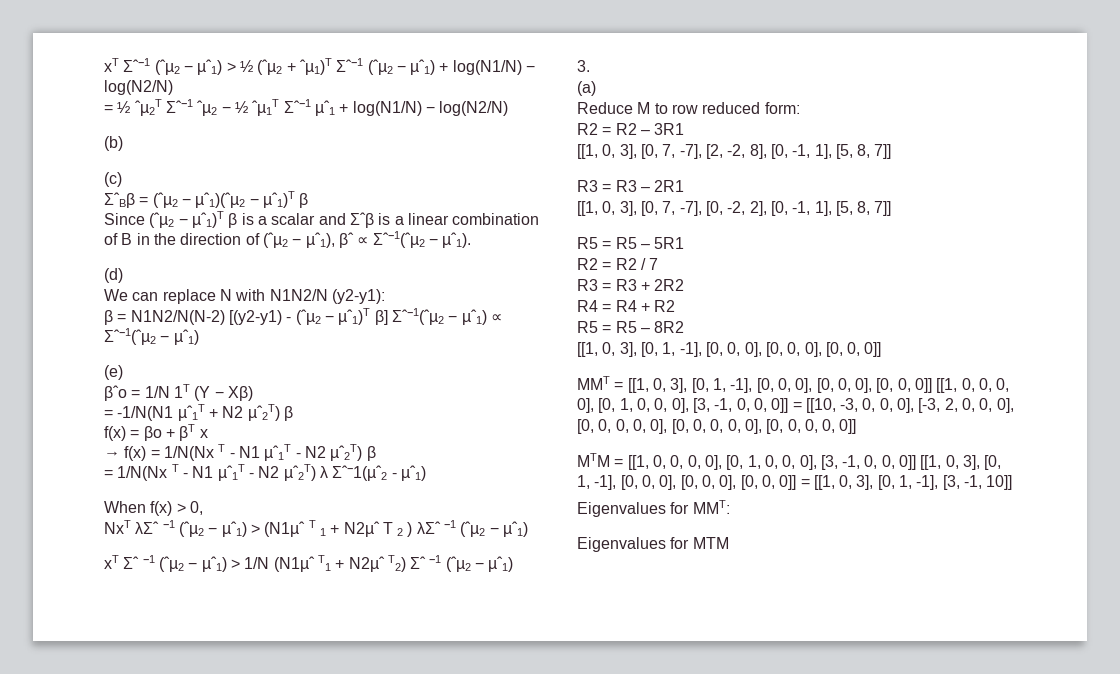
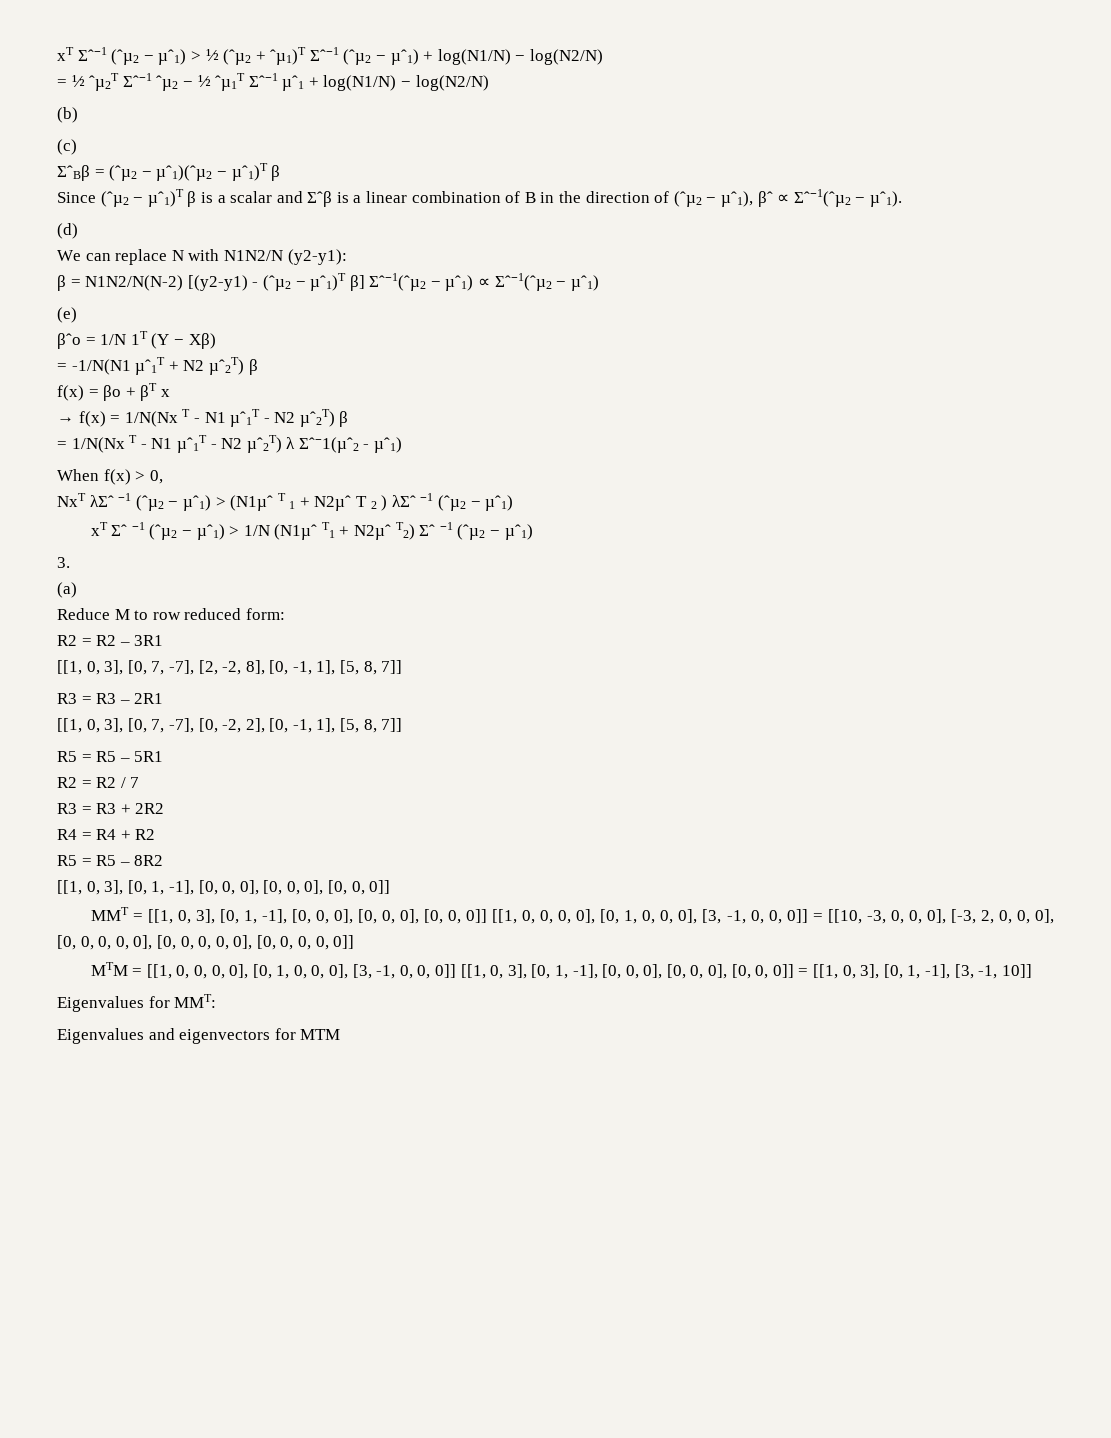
(666, 544) none -> [148,1028,271,1044] and eigenvectors

